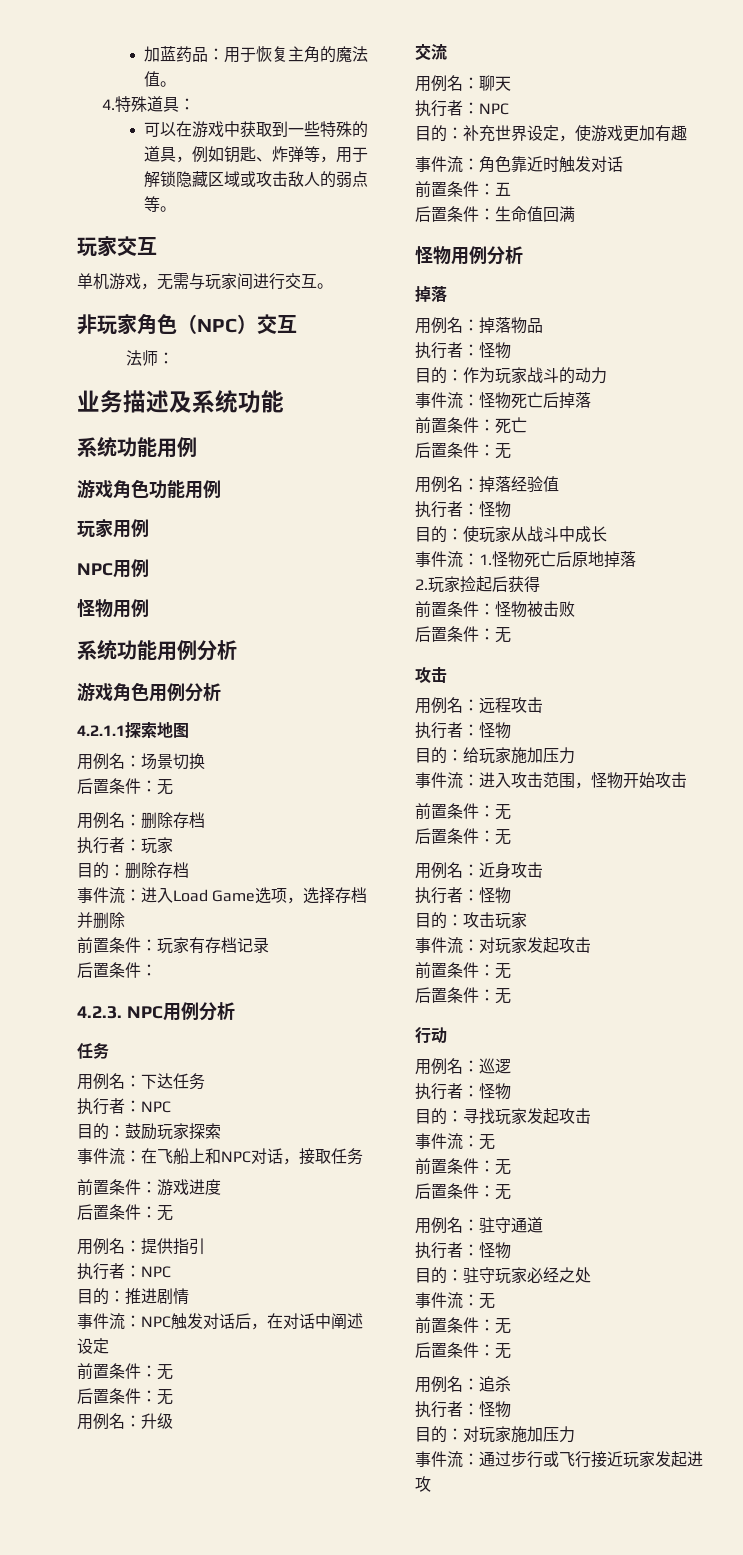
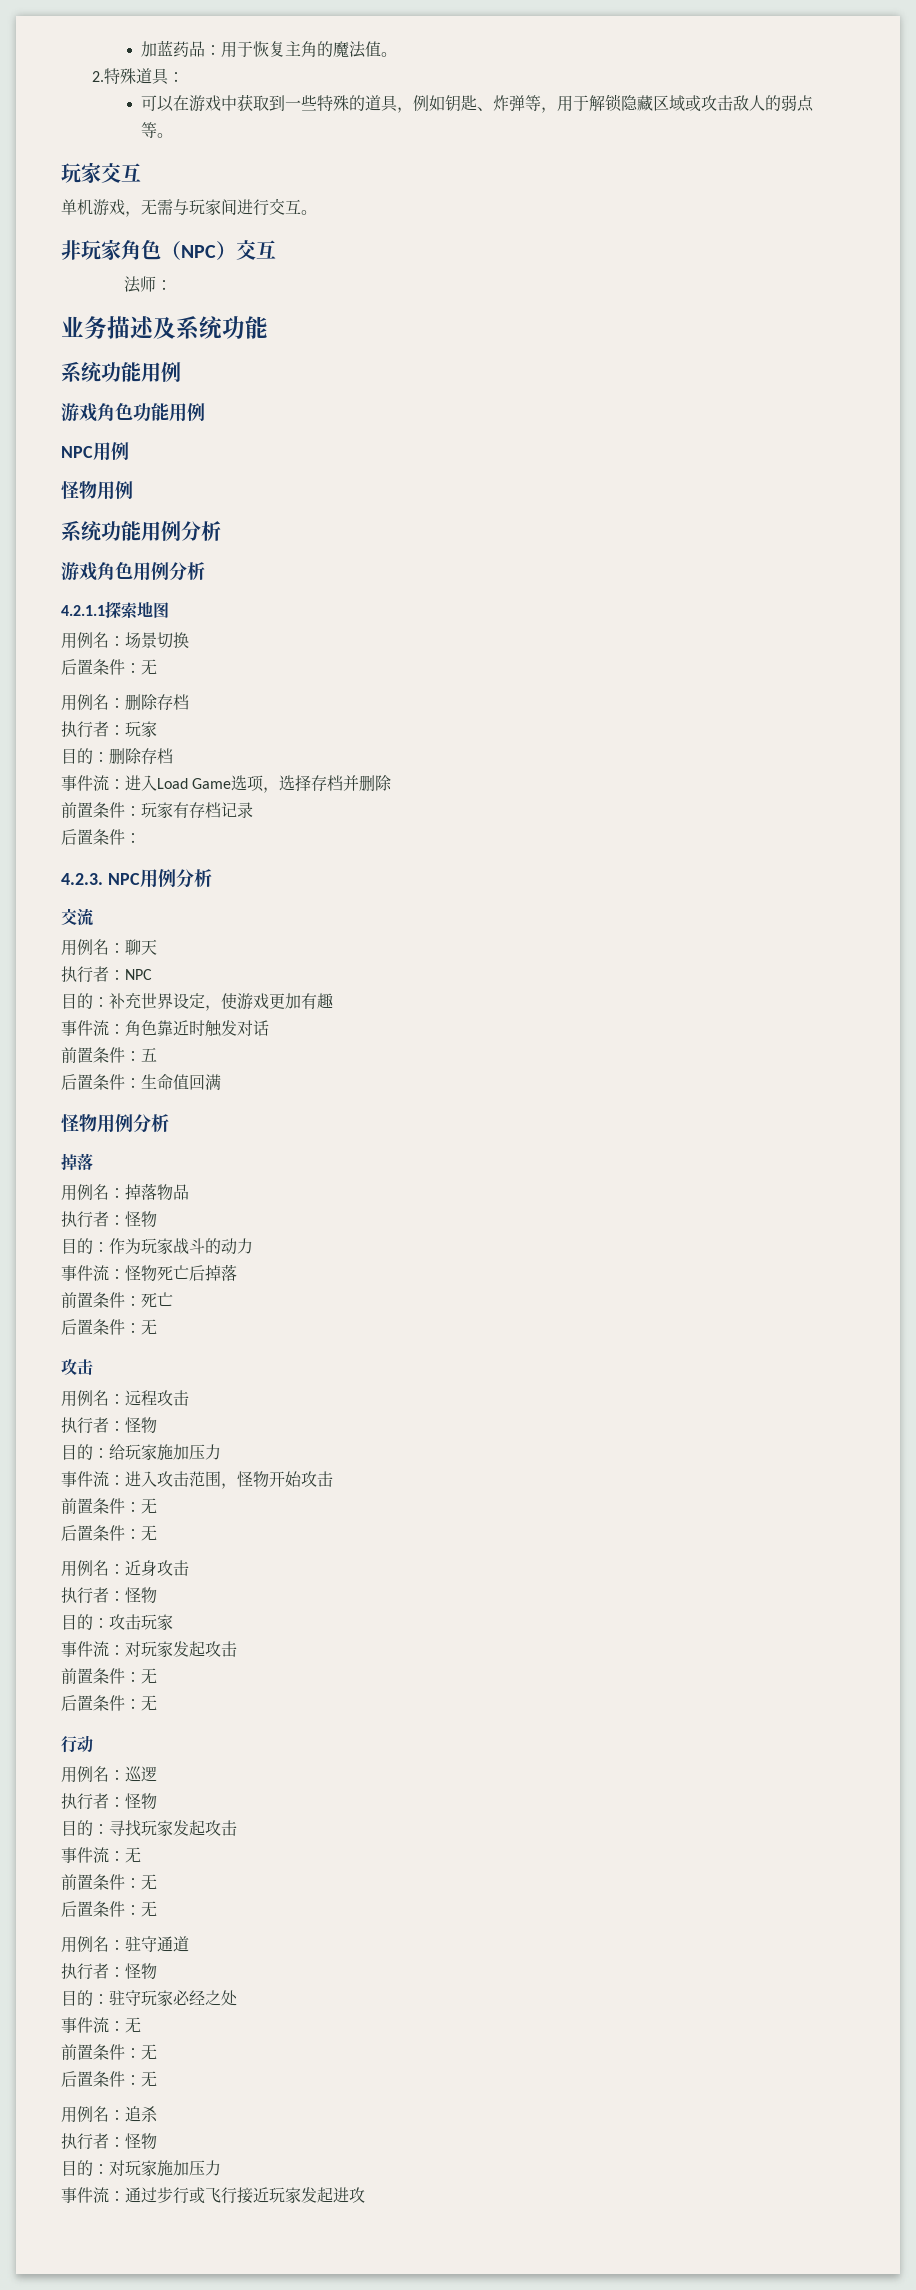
[101,99,115,110] 4. -> [92,71,105,82] 2.
[77,519,149,538] // 玩家用例 -> (205, 412) none
[77,1042,109,1059] [77,1073,205,1090] [77,1098,171,1115] [77,1123,221,1140] [77,1148,363,1165] [77,1179,221,1196] [77,1204,173,1221] [77,1238,205,1255] [77,1263,171,1280] [77,1288,189,1305] [77,1313,363,1330] [77,1338,109,1354] [77,1363,173,1380] [77,1388,173,1405] [77,1413,173,1430] // 任务 // 用例名：下达任务 // 执行者：NPC // 目的：鼓励玩家探索 // 事件流：在飞船上和NPC对话，接取任务 // 前置条件：游戏进度 // 后置条件：无 // 用例名：提供指引 // 执行者：NPC // 目的：推进剧情 // 事件流：NPC触发对话后，在对话中阐述设定 // 前置条件：无 // 后置条件：无 // 用例名：升级 -> (212, 878) none
[415,476,559,493] [415,501,511,518] [415,526,607,543] [415,551,636,568] [415,576,540,593] [415,601,575,618] [415,626,511,643] // 用例名：掉落经验值 // 执行者：怪物 // 目的：使玩家从战斗中成长 // 事件流：1.怪物死亡后原地掉落 // 2.玩家捡起后获得 // 前置条件：怪物被击败 // 后置条件：无 -> (157, 1327) none

